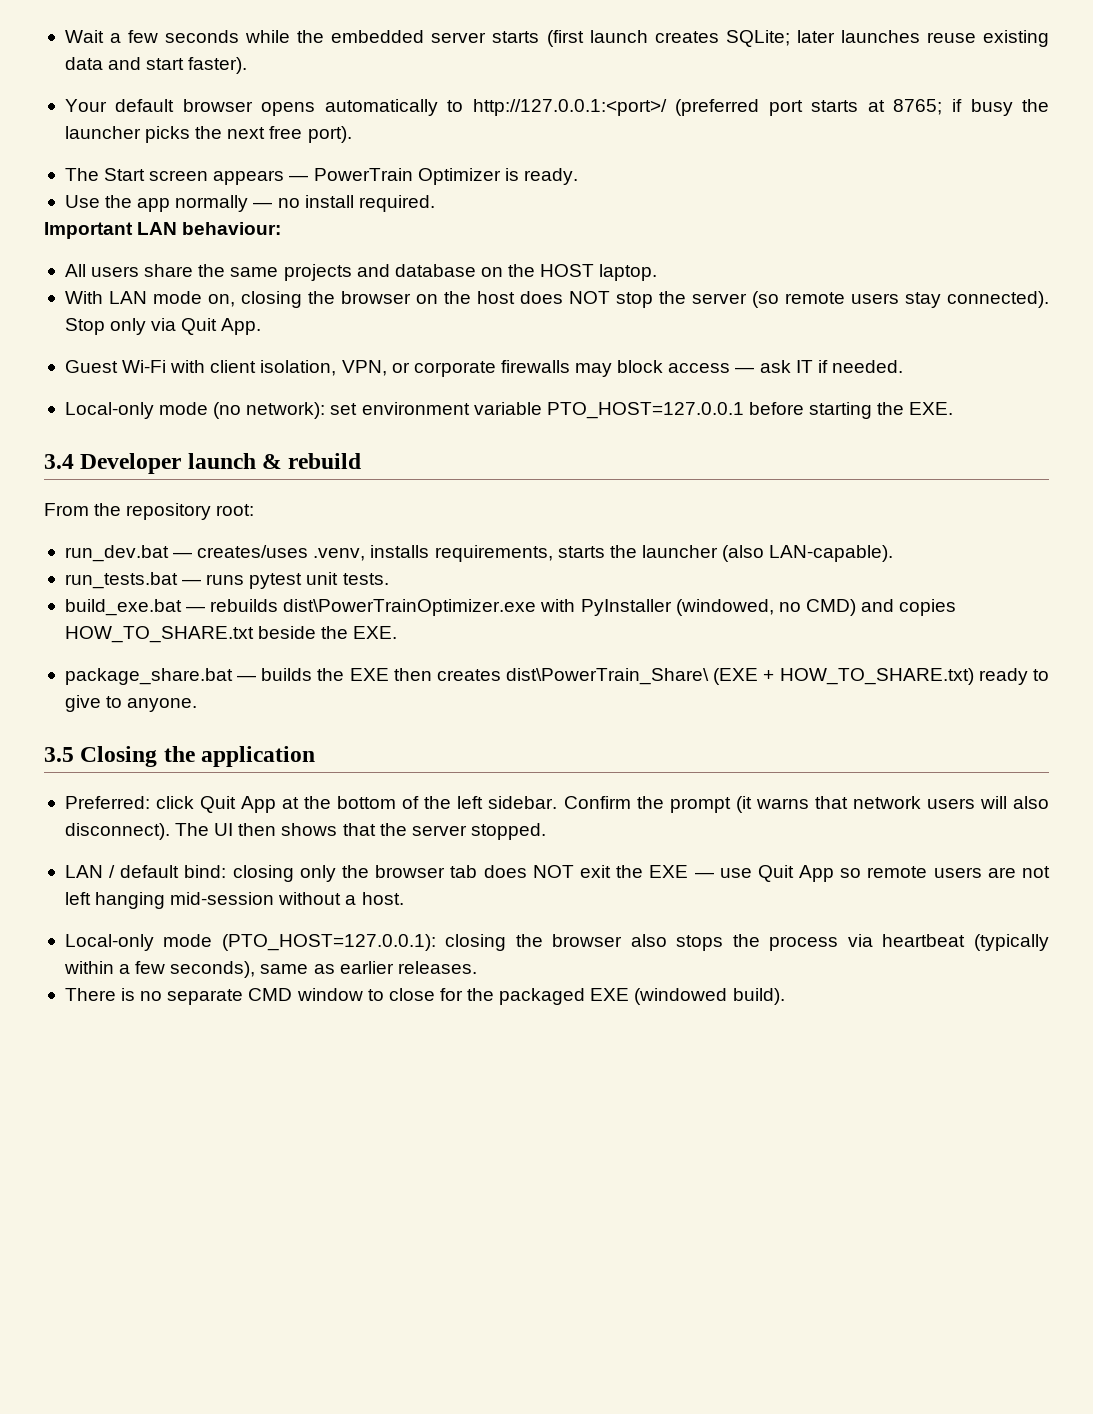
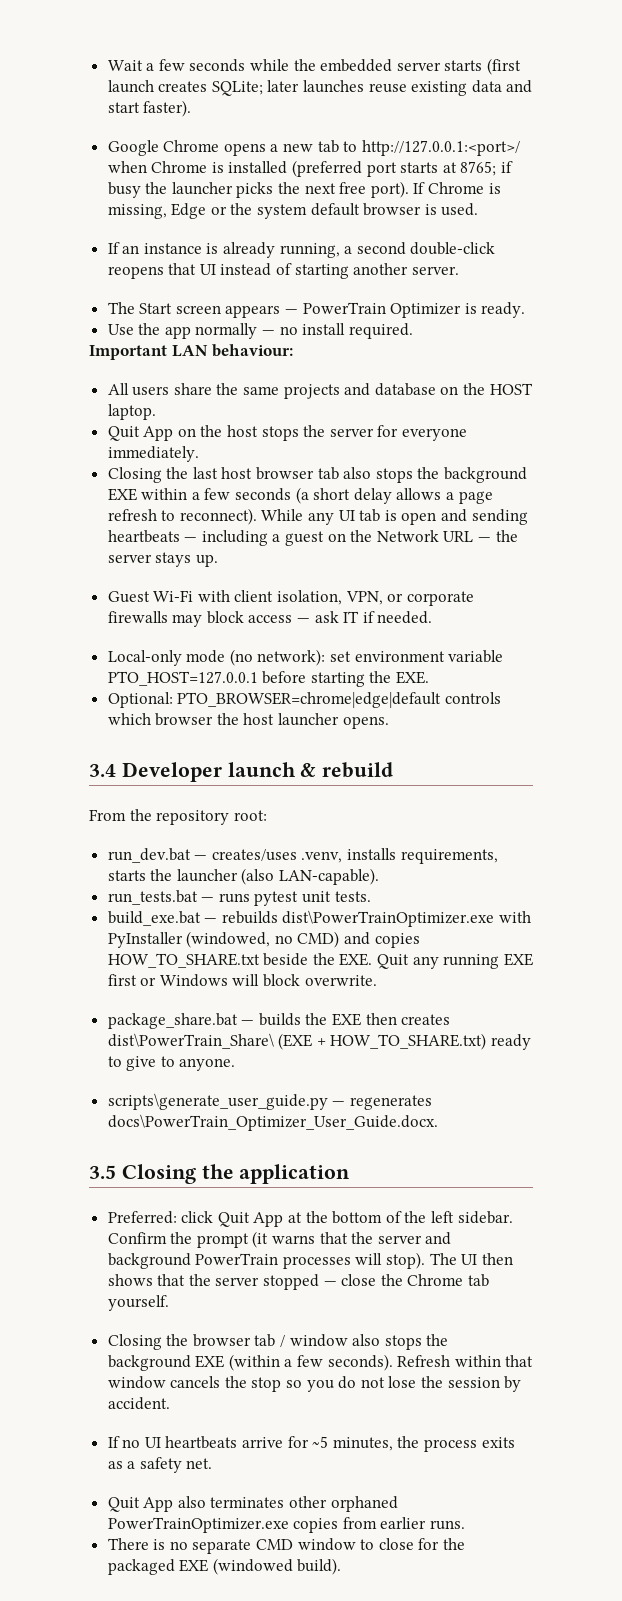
[64,99,667,116] Your default browser opens automatically to http://127.0.0.1:<port>/ -> [107,140,520,156] [107,161,288,174] Google Chrome opens a new tab to http://127.0.0.1:<port>/ when Chrome is installed
(352, 134) none -> [413,182,501,194] [107,203,479,219] [107,242,496,258] [107,263,459,279] If Chrome is missing, Edge or the system default browser is used. // If an instance is already running, a second double-click reopens that UI instead of starting another server.
[64,291,1050,308] [64,318,262,335] With LAN mode on, closing the browser on the host does NOT stop the server (so remote users stay connected). Stop only via Quit App. -> [107,425,468,441] [107,446,199,462] [107,467,528,483] [107,487,493,504] [107,508,528,525] [107,530,518,546] [107,552,218,567] Quit App on the host stops the server for everyone immediately. // Closing the last host browser tab also stops the background EXE within a few seconds (a short delay allows a page refresh to reconnect). While any UI tab is open and sending heartbeats — including a guest on the Network URL — the server stays up.
(954, 408) none -> [107,692,501,708] [107,713,389,729] // Optional: PTO_BROWSER=chrome|edge|default controls which browser the host launcher opens.
(398, 632) none -> [377,953,533,969] [107,974,377,987] Quit any running EXE first or Windows will block overwrite.
(198, 705) none -> [107,1093,432,1110] [107,1114,438,1131] // scripts\generate_user_guide.py — regenerates docs\PowerTrain_Optimizer_User_Guide.docx.
[852,796,1049,809] [64,823,170,840] network users will also disconnect). -> [351,1232,452,1245] [107,1252,426,1269] the server and background PowerTrain processes will stop).
[470,823,546,840] [64,865,1051,882] [64,892,404,909] [64,934,1049,951] [63,961,477,978] stopped. // LAN / default bind: closing only the browser tab does NOT exit the EXE — use Quit App so remote users are not left hanging mid-session without a host. // Local-only mode (PTO_HOST=127.0.0.1): closing the browser also stops the process via heartbeat (typically within a few seconds), same as earlier releases. -> [263,1274,490,1290] [107,1295,169,1311] [107,1334,449,1350] [107,1354,534,1371] [107,1376,522,1392] [107,1397,170,1410] [107,1436,515,1452] [107,1457,213,1473] [107,1496,398,1512] [107,1517,466,1533] stopped — close the Chrome tab yourself. // Closing the browser tab / window also stops the background EXE (within a few seconds). Refresh within that window cancels the stop so you do not lose the session by accident. // If no UI heartbeats arrive for ~5 minutes, the process exits as a safety net. // Quit App also terminates other orphaned PowerTrainOptimizer.exe copies from earlier runs.

